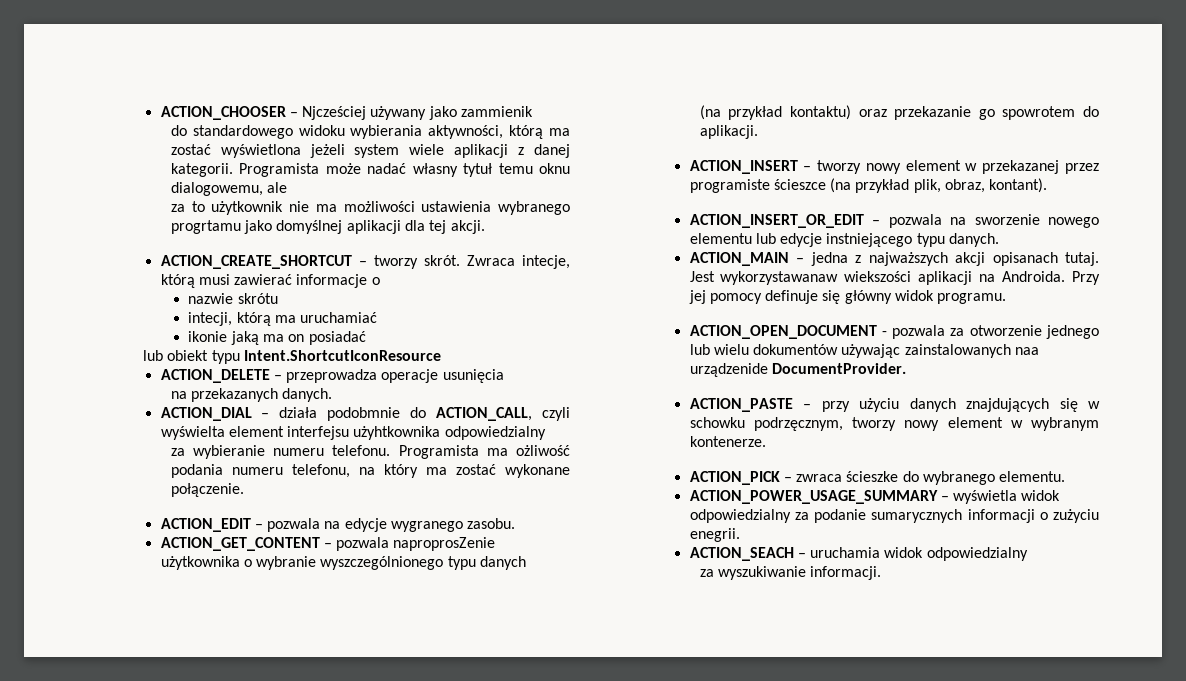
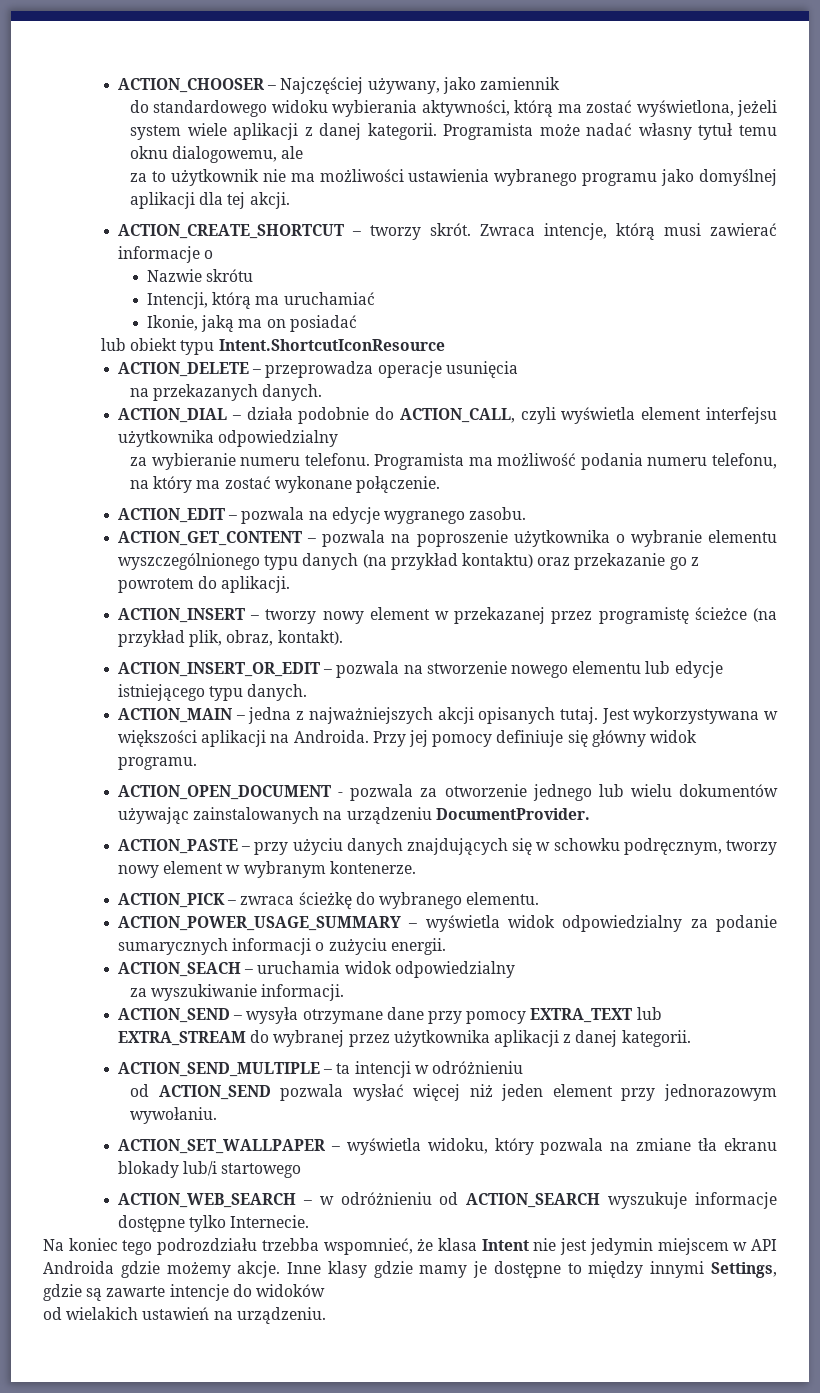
[302,106,534,120] Njcześciej używany jako zammienik -> [280,77,560,94] Najczęściej używany, jako zamiennik
[220,144,301,158] wyświetlona -> [636,100,734,117] wyświetlona,
[170,220,241,234] progrtamu -> [582,173,658,186] programu
[521,255,570,269] intecje, -> [544,223,608,240] intencje,
[188,293,234,304] nazwie -> [147,269,203,282] Nazwie
[188,312,233,326] intecji, -> [147,292,209,309] Intencji,
[188,331,228,342] ikonie -> [147,315,199,331] Ikonie,
[327,407,401,421] podobmnie -> [298,407,370,424] podobnie
[160,426,225,440] wyświelta -> [561,407,636,424] wyświetla
[353,426,441,440] użyhtkownika -> [118,430,215,447] użytkownika
[516,445,570,456] ożliwość -> [497,453,577,466] możliwość
[393,537,496,551] naproprosZenie -> [391,530,508,547] na poproszenie
(317, 563) none -> [707,530,777,543] elementu
(527, 563) // -> (359, 561) none
[1002,106,1076,120] spowrotem -> [690,557,699,566] [118,578,195,593] z powrotem
[689,179,826,193] programiste ścieszce -> [598,607,747,624] programistę ścieżce
[989,178,1048,193] kontant). -> [277,630,343,645] kontakt).
[974,214,1040,225] sworzenie -> [426,661,507,674] stworzenie
[826,233,913,247] instniejącego -> [118,684,206,701] istniejącego
[868,252,1099,266] [689,271,912,285] najważszych akcji opisanach tutaj. Jest wykorzystawanaw wiekszości -> [308,707,778,724] [118,730,198,747] najważniejszych akcji opisanych tutaj. Jest wykorzystywana w większości
[765,290,819,304] definuje -> [496,730,564,747] definiuje
[1015,347,1040,355] [689,363,768,377] naa urządzenide -> [323,807,432,824] na urządzeniu
[753,417,843,431] podrzęcznym, -> [623,838,722,855] podręcznym,
[846,471,899,482] ścieszke -> [298,892,352,909] ścieżkę
[689,528,740,542] enegrii. -> [390,938,446,955] energii.
(882, 573) none -> [118,1007,662,1024] [118,1030,691,1047] [118,1061,523,1078] [130,1084,777,1101] [130,1107,218,1124] [118,1138,778,1155] [118,1161,302,1178] [118,1192,778,1209] [118,1215,310,1232] [43,1238,777,1255] [43,1261,777,1278] [43,1284,325,1301] [43,1307,326,1324] // ACTION_SEND – wysyła otrzymane dane przy pomocy EXTRA_TEXT lub EXTRA_STREAM do wybranej przez użytkownika aplikacji z danej kategorii. // ACTION_SEND_MULTIPLE – ta intencji w odróżnieniu // od ACTION_SEND pozwala wysłać więcej niż jeden element przy jednorazowym wywołaniu. // ACTION_SET_WALLPAPER – wyświetla widoku, który pozwala na zmiane tła ekranu blokady lub/i startowego // ACTION_WEB_SEARCH – w odróżnieniu od ACTION_SEARCH wyszukuje informacje dostępne tylko Internecie. // Na koniec tego podrozdziału trzebba wspomnieć, że klasa Intent nie jest jedymin miejscem w API Androida gdzie możemy akcje. Inne klasy gdzie mamy je dostępne to między innymi Settings, gdzie są zawarte intencje do widoków // od wielakich ustawień na urządzeniu.

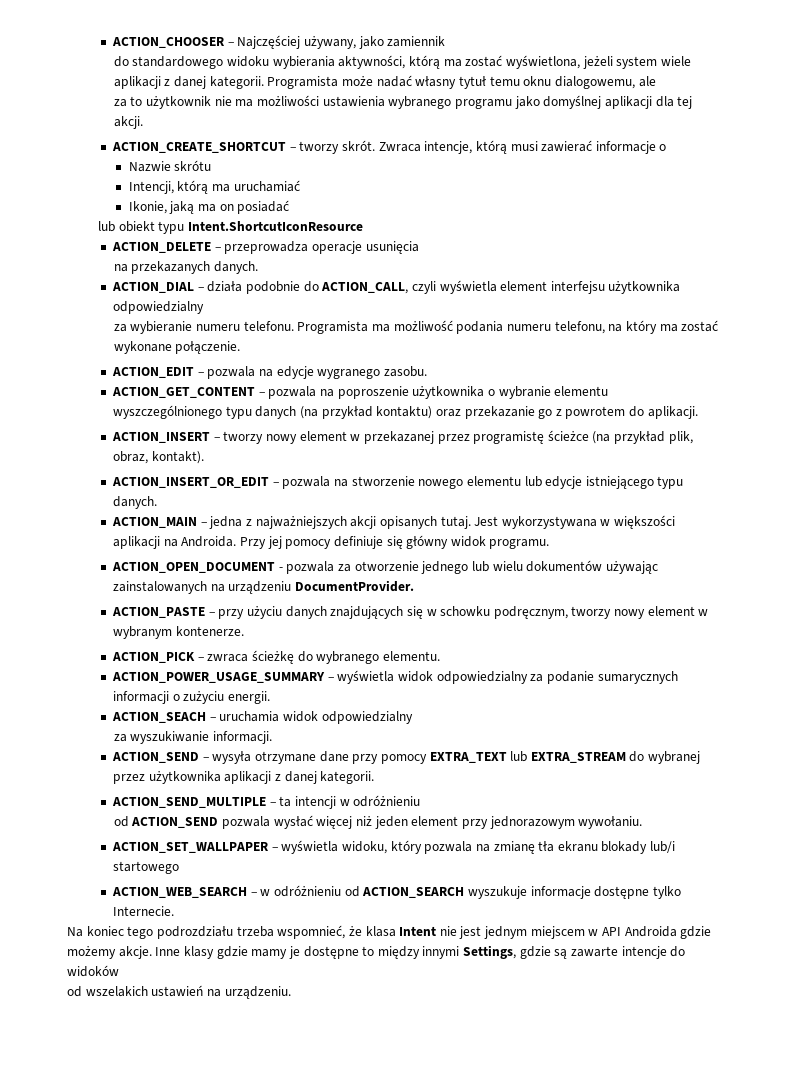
[636,1138,692,1151] zmiane -> [493,841,535,854] zmianę
[261,1238,319,1251] trzebba -> [236,926,274,937] trzeba
[589,1238,653,1255] jedymin -> [484,926,528,939] jednym
[66,1307,139,1320] wielakich -> [85,986,148,997] wszelakich

